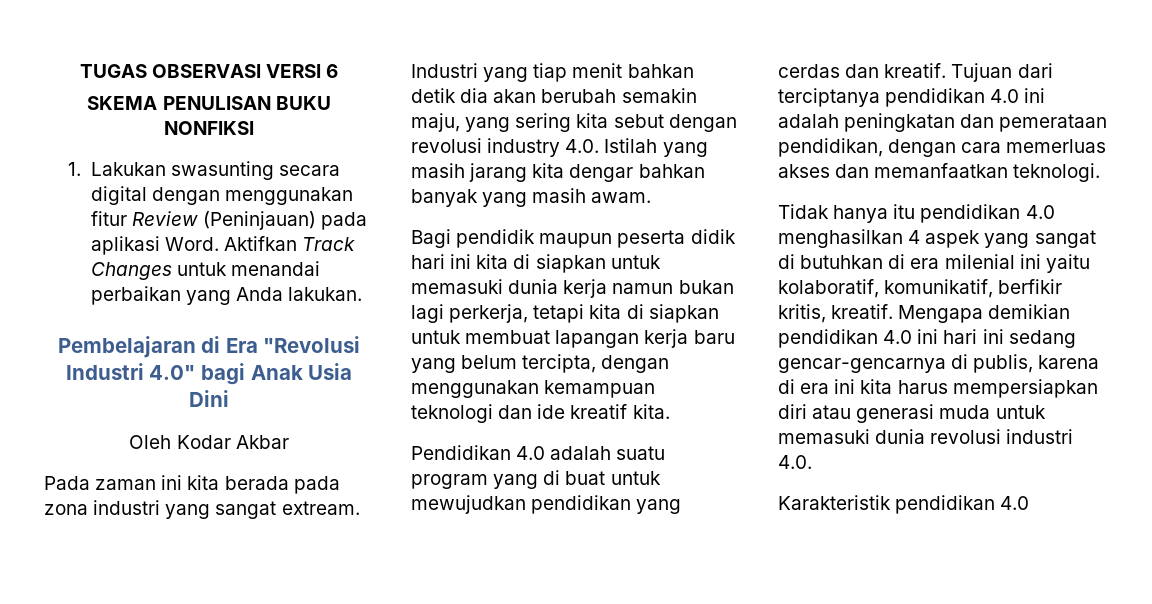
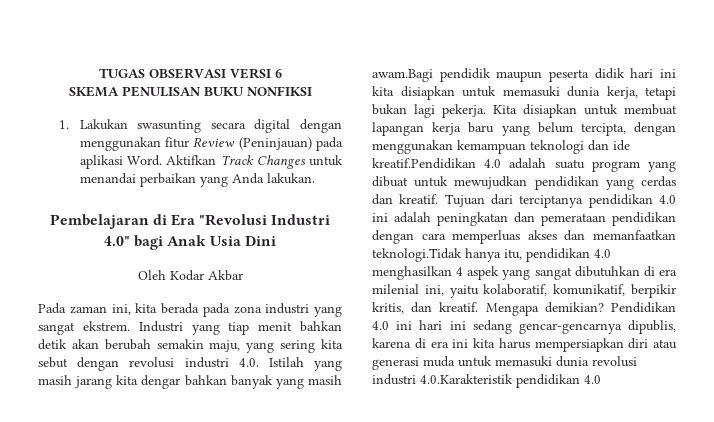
[161,475,183,490] ini -> [111,304,131,315] ini,
[281,501,360,515] extream. -> [82,321,130,331] ekstrem.
[460,88,489,103] dia -> (67, 344) none
[487,138,561,157] industry -> [184,357,229,368] industri
[591,192,652,203] [411,229,451,248] awam. // Bagi -> [372,69,433,82] awam.Bagi
[513,254,661,273] [411,279,734,298] [411,304,719,323] di siapkan untuk memasuki dunia kerja namun bukan lagi perkerja, tetapi kita di siapkan -> [400,86,676,100] [372,104,577,118] disiapkan untuk memasuki dunia kerja, tetapi bukan lagi pekerja. Kita disiapkan
[570,404,670,419] [411,445,511,460] kreatif kita. // Pendidikan -> [372,158,476,169] kreatif.Pendidikan
[543,470,606,485] di buat -> [372,176,408,187] dibuat
[778,138,883,157] pendidikan, -> [612,212,676,226] pendidikan
[1006,139,1107,153] memerluas -> [452,230,521,244] memperluas
[1013,163,1101,182] [778,204,916,223] teknologi. // Tidak hanya itu -> [372,248,522,262] teknologi.Tidak hanya itu,
[778,254,884,269] di butuhkan -> [574,266,640,277] dibutuhkan
[1019,254,1041,269] ini -> [424,285,444,296] ini,
[998,279,1063,294] [778,304,1071,323] [778,329,878,348] berfikir kritis, kreatif. Mengapa demikian pendidikan -> [631,284,676,298] [372,302,676,316] berpikir kritis, dan kreatif. Mengapa demikian? Pendidikan
[951,354,1034,373] di publis, -> [628,320,676,334] dipublis,
[778,455,812,469] [778,495,891,510] 4.0. // Karakteristik -> [420,374,513,384] 4.0.Karakteristik

